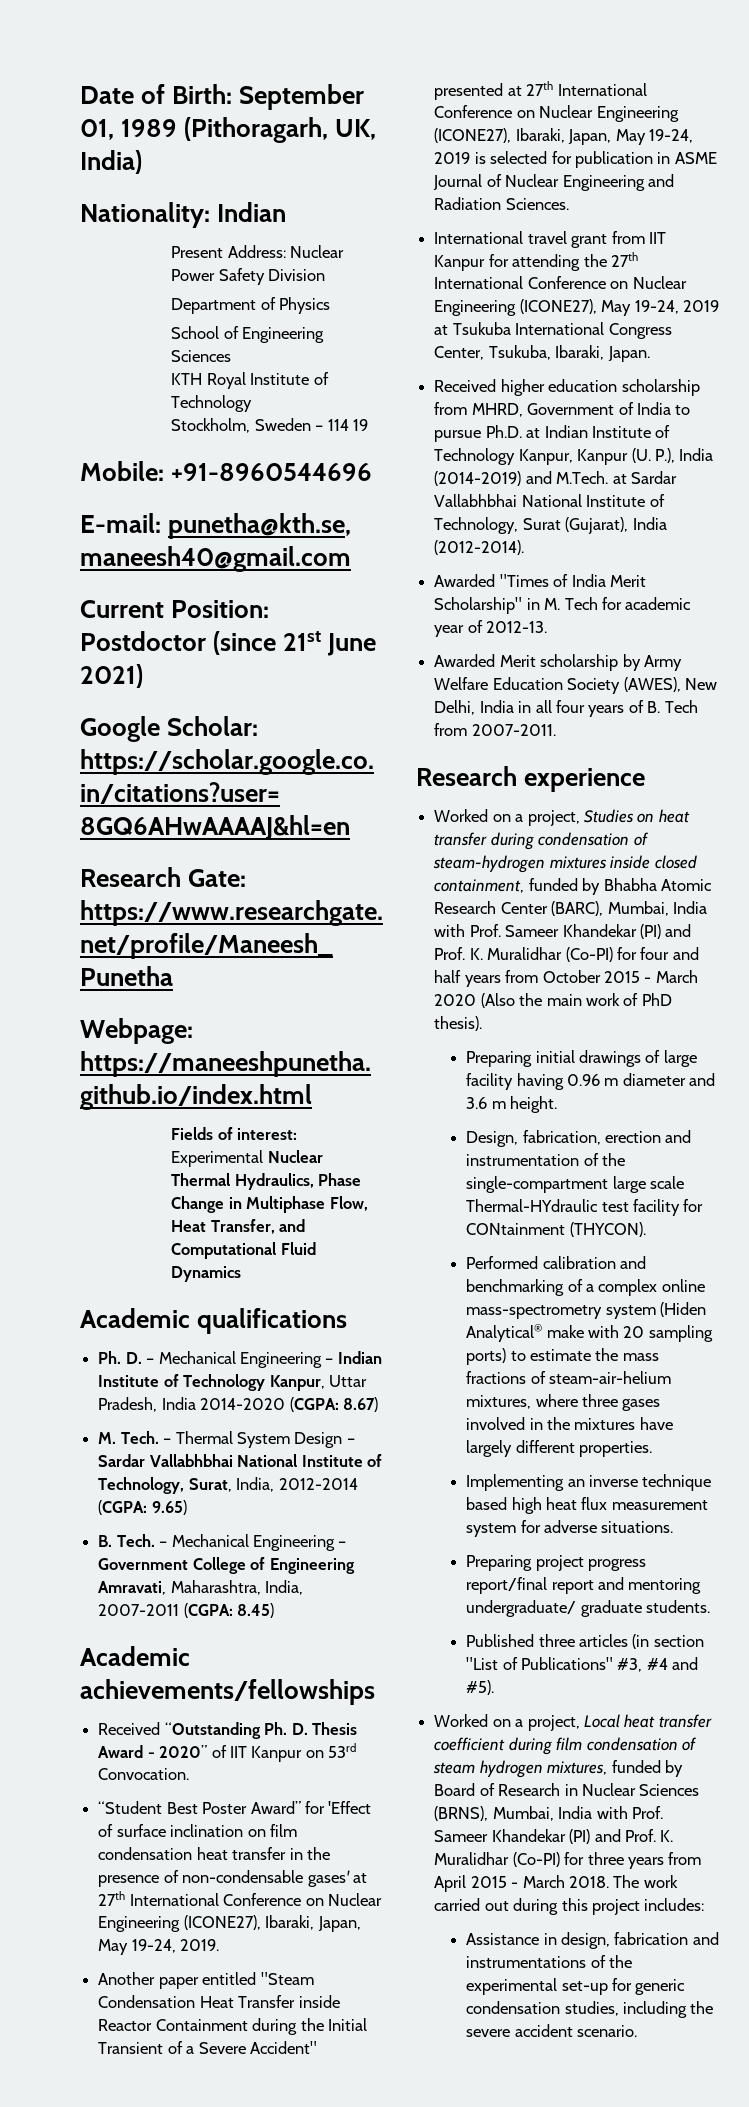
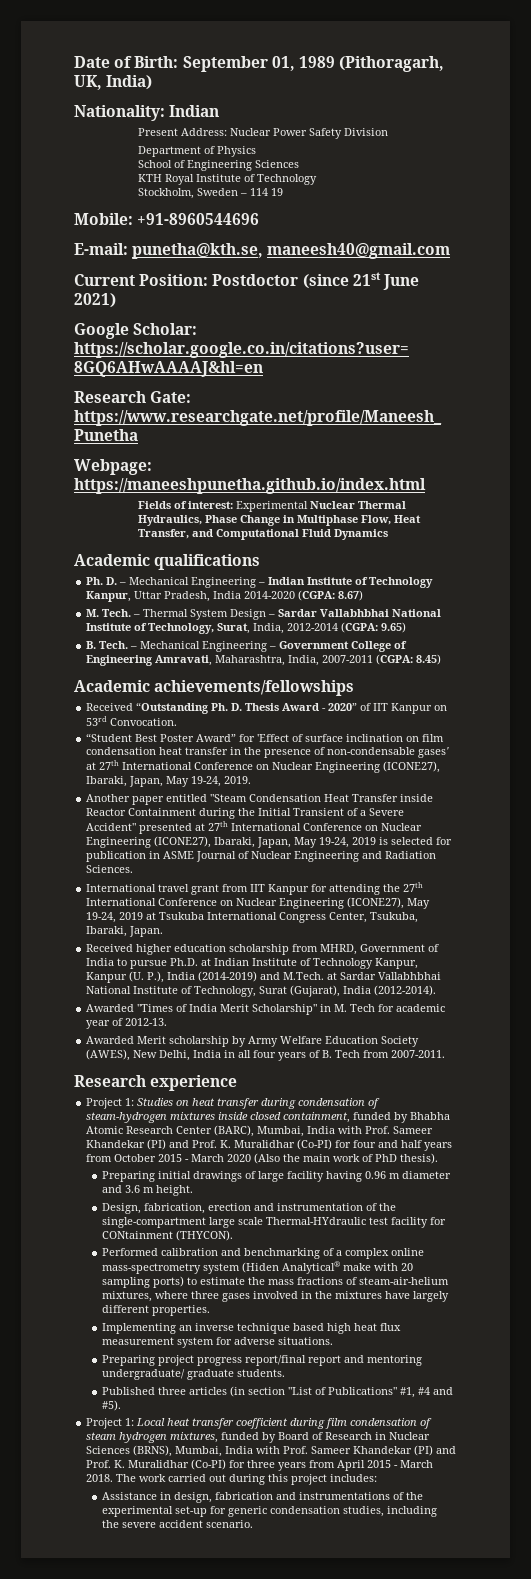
[434,809,580,826] Worked on a project, -> [86,1098,135,1109] Project 1:
[617,1658,643,1672] #3, -> [400,1387,416,1398] #1,
[434,1714,580,1731] Worked on a project, -> [86,1418,135,1429] Project 1:

